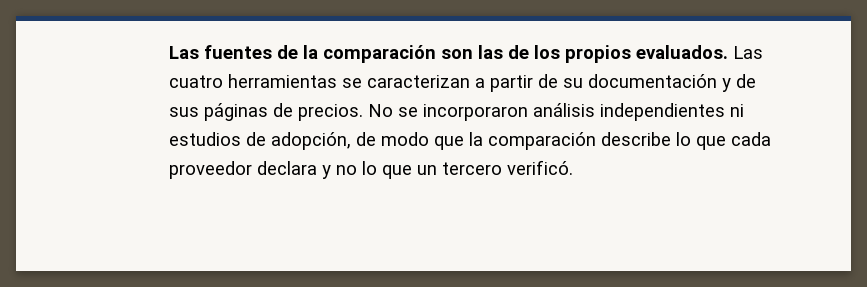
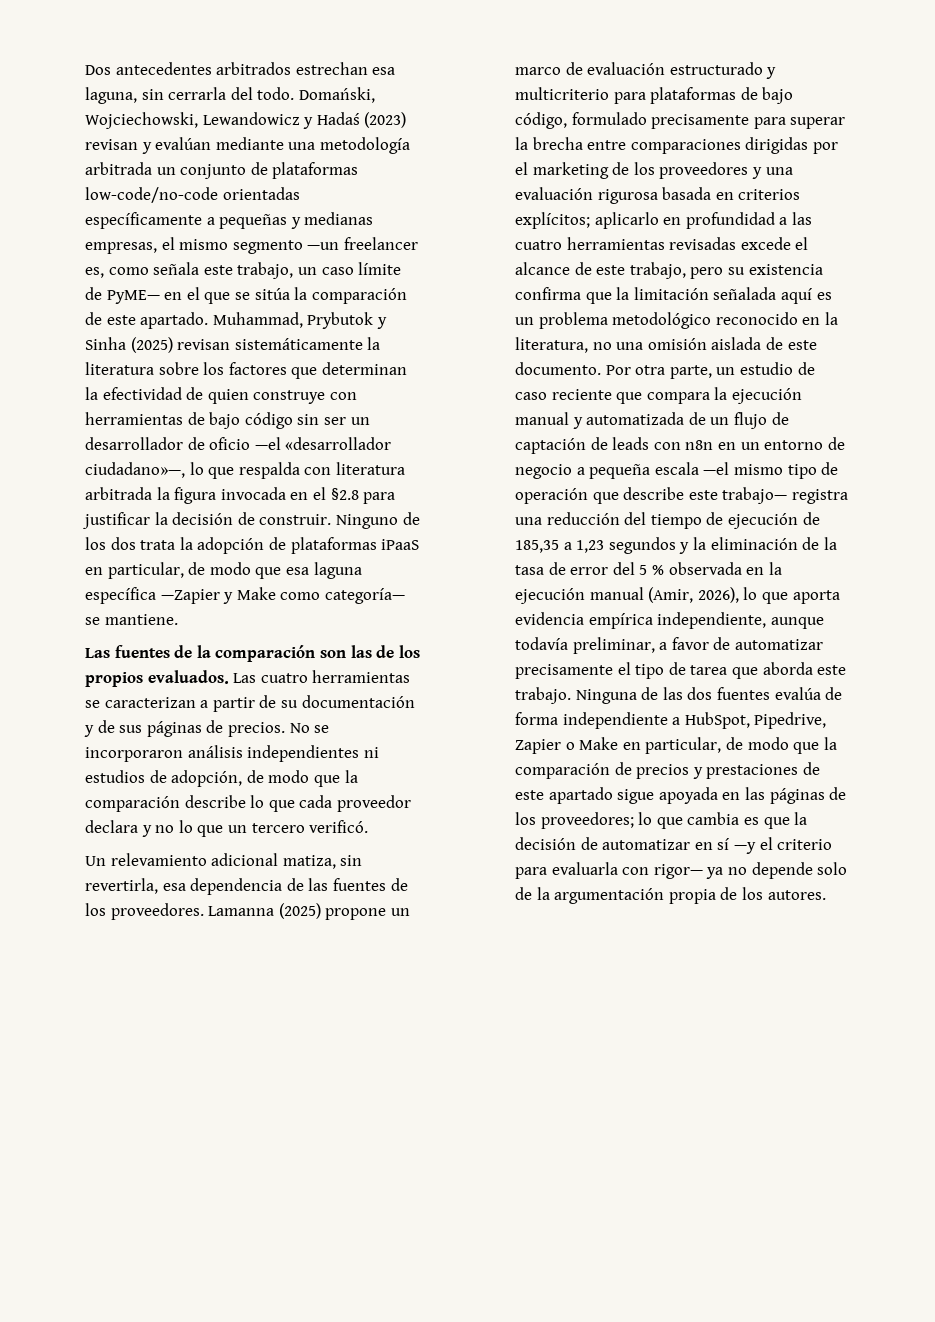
(169, 52) none -> [85,62,396,75] [85,87,376,104] [85,112,407,129] [85,137,411,154] [85,162,359,179] [85,187,300,203] [85,212,374,229] [85,237,419,254] [85,262,402,279] [85,287,407,304] [85,312,388,329] [85,337,381,353] [85,362,408,379] [85,387,358,404] [85,412,370,429] [85,437,392,450] [85,462,406,479] [85,487,396,504] [82,512,420,529] [85,537,420,554] [85,562,362,579] [85,587,406,604] [85,614,178,625] Dos antecedentes arbitrados estrechan esa laguna, sin cerrarla del todo. Domański, Wojciechowski, Lewandowicz y Hadaś (2023) revisan y evalúan mediante una metodología arbitrada un conjunto de plataformas low-code/no-code orientadas específicamente a pequeñas y medianas empresas, el mismo segmento —un freelancer es, como señala este trabajo, un caso límite de PyME— en el que se sitúa la comparación de este apartado. Muhammad, Prybutok y Sinha (2025) revisan sistemáticamente la literatura sobre los factores que determinan la efectividad de quien construye con herramientas de bajo código sin ser un desarrollador de oficio —el «desarrollador ciudadano»—, lo que respalda con literatura arbitrada la figura invocada en el §2.8 para justificar la decisión de construir. Ninguno de los dos trata la adopción de plataformas iPaaS en particular, de modo que esa laguna específica —Zapier y Make como categoría— se mantiene. //
(574, 167) none -> [85,853,363,869] [85,878,408,895] [85,903,411,920] [515,62,777,79] [515,87,794,104] [515,112,846,129] [515,137,839,154] [515,162,793,179] [515,187,801,204] [515,212,813,229] [515,237,809,250] [515,262,823,279] [515,287,832,304] [515,312,839,329] [515,337,817,353] [515,362,815,379] [515,387,803,404] [515,412,789,429] [515,437,845,454] [515,462,839,479] [515,487,849,504] [515,512,820,529] [515,537,837,554] [515,562,782,575] [515,587,840,604] [515,612,824,629] [515,637,824,654] [515,662,847,679] [515,687,843,704] [515,712,827,729] [515,737,837,754] [515,762,821,779] [515,787,847,804] [515,812,808,829] [515,837,833,854] [515,862,848,879] [515,887,826,904] // Un relevamiento adicional matiza, sin revertirla, esa dependencia de las fuentes de los proveedores. Lamanna (2025) propone un marco de evaluación estructurado y multicriterio para plataformas de bajo código, formulado precisamente para superar la brecha entre comparaciones dirigidas por el marketing de los proveedores y una evaluación rigurosa basada en criterios explícitos; aplicarlo en profundidad a las cuatro herramientas revisadas excede el alcance de este trabajo, pero su existencia confirma que la limitación señalada aquí es un problema metodológico reconocido en la literatura, no una omisión aislada de este documento. Por otra parte, un estudio de caso reciente que compara la ejecución manual y automatizada de un flujo de captación de leads con n8n en un entorno de negocio a pequeña escala —el mismo tipo de operación que describe este trabajo— registra una reducción del tiempo de ejecución de 185,35 a 1,23 segundos y la eliminación de la tasa de error del 5 % observada en la ejecución manual (Amir, 2026), lo que aporta evidencia empírica independiente, aunque todavía preliminar, a favor de automatizar precisamente el tipo de tarea que aborda este trabajo. Ninguna de las dos fuentes evalúa de forma independiente a HubSpot, Pipedrive, Zapier o Make en particular, de modo que la comparación de precios y prestaciones de este apartado sigue apoyada en las páginas de los proveedores; lo que cambia es que la decisión de automatizar en sí —y el criterio para evaluarla con rigor— ya no depende solo de la argumentación propia de los autores.

